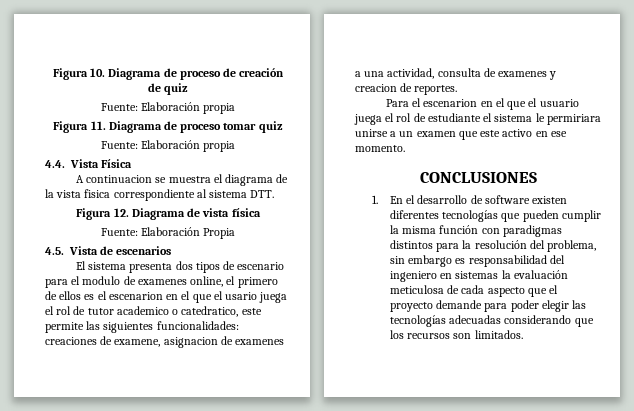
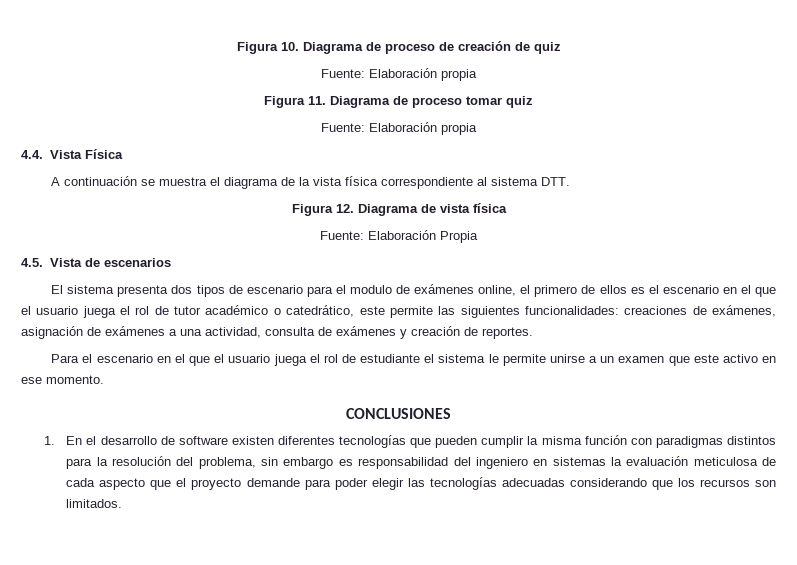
[86,175,153,183] continuacion -> [64,176,138,186] continuación
[84,189,111,198] fisica -> [345,176,379,186] física
[137,279,187,285] examenes -> [414,284,475,294] exámenes
[108,291,258,303] escenarion en el que el usario -> [662,285,776,297] [21,306,79,315] escenario en el que el usuario
[116,306,239,317] academico o catedratico, -> [205,305,355,317] académico o catedrático,
[114,336,285,348] examene, asignacion de examenes -> [712,305,777,317] [21,326,165,339] exámenes, asignación de exámenes
[498,71,557,80] [355,84,397,92] examenes y creacion -> [336,326,460,339] exámenes y creación
[423,99,478,107] escenarion -> [96,354,153,363] escenario
[546,114,601,125] permiriara -> [502,354,546,366] permite

